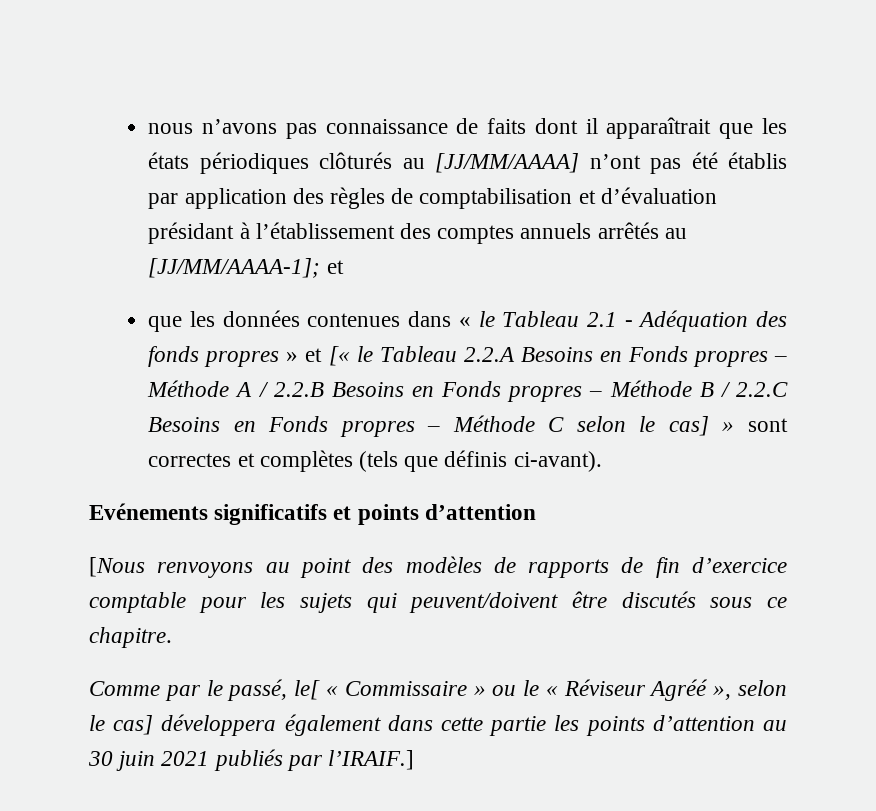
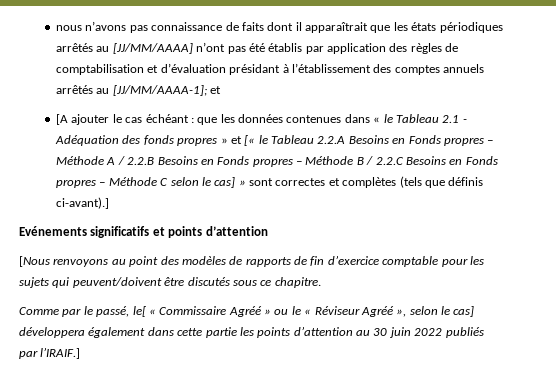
[319,152,393,169] clôturés -> [56,43,94,52] arrêtés
(344, 267) none -> [56,114,194,125] [A ajouter le cas échéant :
[513,451,602,472] ci-avant). -> [56,197,110,209] ci-avant).]
(467, 688) none -> [228,306,262,317] Agréé
[161,751,210,766] 2021 -> [414,328,443,336] 2022

